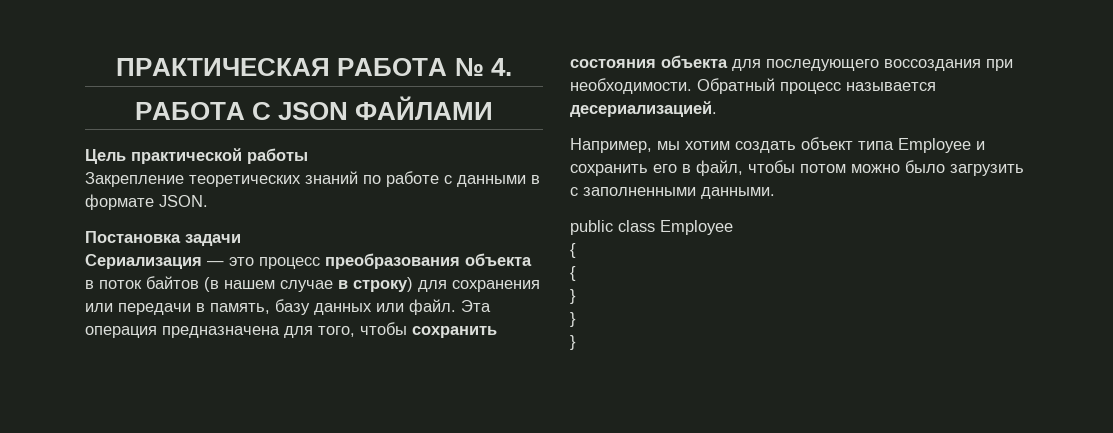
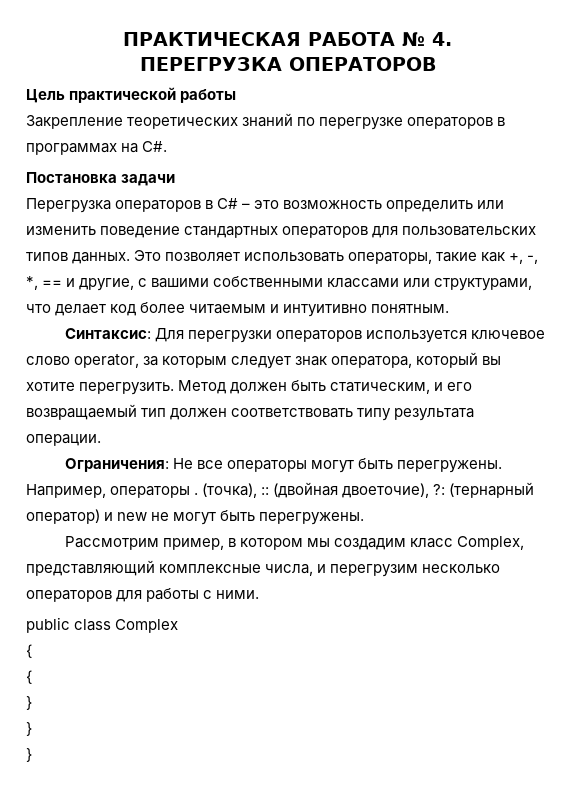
[134,96,494,120] РАБОТА С JSON ФАЙЛАМИ -> [139,57,436,71] ПЕРЕГРУЗКА ОПЕРАТОРОВ
[386,171,540,187] [85,194,208,210] [85,231,241,246] [85,253,532,269] [85,276,540,292] [85,299,491,315] [85,322,497,338] [570,55,1013,71] [570,78,936,94] [570,101,717,117] [570,137,985,153] [570,160,1024,176] [570,187,775,199] работе с данными в формате JSON. // Постановка задачи // Сериализация — это процесс преобразования объекта в поток байтов (в нашем случае в строку) для сохранения или передачи в память, базу данных или файл. Эта операция предназначена для того, чтобы сохранить состояния объекта для последующего воссоздания при необходимости. Обратный процесс называется десериализацией. // Например, мы хотим создать объект типа Employee и сохранить его в файл, чтобы потом можно было загрузить с заполненными данными. -> [319,117,506,130] [26,141,168,155] [26,172,176,186] [26,198,505,213] [26,226,537,238] [26,250,539,264] [26,276,533,291] [26,302,450,317] [64,328,546,343] [26,352,502,369] [26,380,473,395] [26,404,475,421] [26,434,101,446] [64,458,503,473] [26,482,535,498] [26,509,365,525] [64,536,525,550] [26,560,501,577] [26,588,260,602] перегрузке операторов в программах на C#. // Постановка задачи // Перегрузка операторов в C# – это возможность определить или изменить поведение стандартных операторов для пользовательских типов данных. Это позволяет использовать операторы, такие как +, -, *, == и другие, с вашими собственными классами или структурами, что делает код более читаемым и интуитивно понятным. // Синтаксис: Для перегрузки операторов используется ключевое слово operator, за которым следует знак оператора, который вы хотите перегрузить. Метод должен быть статическим, и его возвращаемый тип должен соответствовать типу результата операции. // Ограничения: Не все операторы могут быть перегружены. Например, операторы . (точка), :: (двойная двоеточие), ?: (тернарный оператор) и new не могут быть перегружены. // Рассмотрим пример, в котором мы создадим класс Complex, представляющий комплексные числа, и перегрузим несколько операторов для работы с ними.
[660,220,733,235] Employee -> [115,619,179,633] Complex

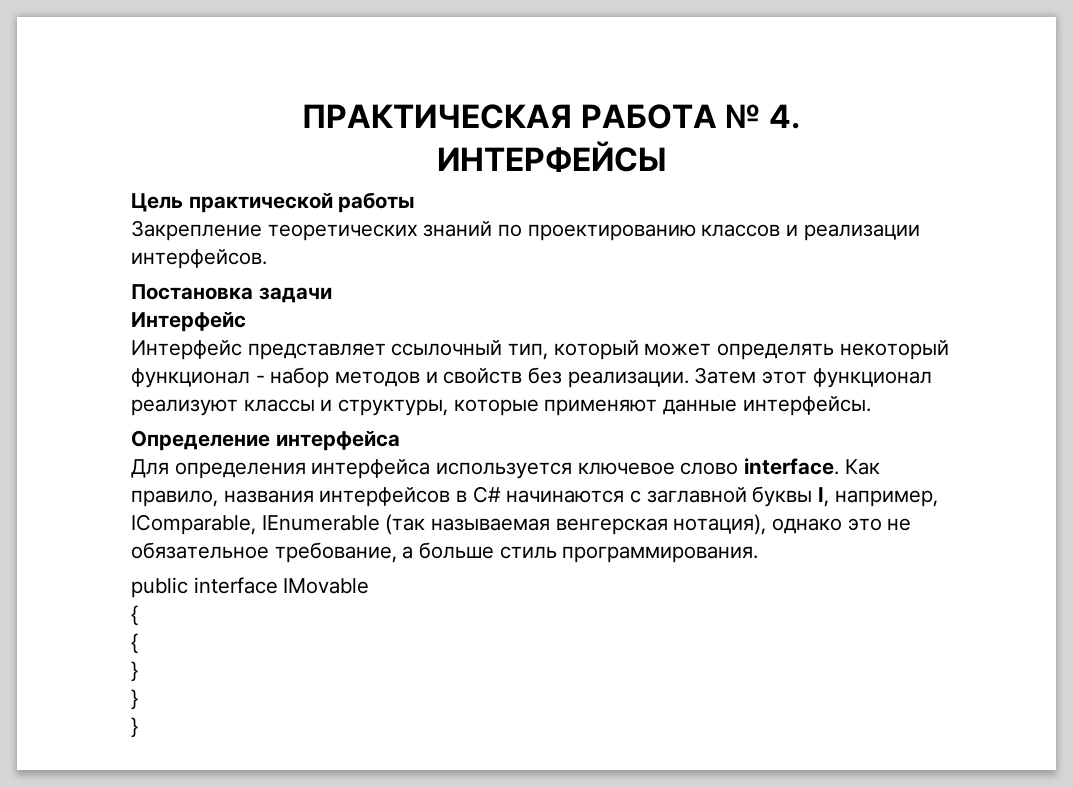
[139,57,436,71] ПЕРЕГРУЗКА ОПЕРАТОРОВ -> [436,141,666,172] ИНТЕРФЕЙСЫ
[319,117,506,130] [26,141,168,155] [26,172,176,186] [26,198,505,213] [26,226,537,238] [26,250,539,264] [26,276,533,291] [26,302,450,317] [64,328,546,343] [26,352,502,369] [26,380,473,395] [26,404,475,421] [26,434,101,446] [64,458,503,473] [26,482,535,498] [26,509,365,525] [64,536,525,550] [26,560,501,577] [26,588,260,602] перегрузке операторов в программах на C#. // Постановка задачи // Перегрузка операторов в C# – это возможность определить или изменить поведение стандартных операторов для пользовательских типов данных. Это позволяет использовать операторы, такие как +, -, *, == и другие, с вашими собственными классами или структурами, что делает код более читаемым и интуитивно понятным. // Синтаксис: Для перегрузки операторов используется ключевое слово operator, за которым следует знак оператора, который вы хотите перегрузить. Метод должен быть статическим, и его возвращаемый тип должен соответствовать типу результата операции. // Ограничения: Не все операторы могут быть перегружены. Например, операторы . (точка), :: (двойная двоеточие), ?: (тернарный оператор) и new не могут быть перегружены. // Рассмотрим пример, в котором мы создадим класс Complex, представляющий комплексные числа, и перегрузим несколько операторов для работы с ними. -> [527,224,920,241] [131,249,267,269] [131,284,332,303] [131,312,246,332] [131,340,949,360] [131,367,932,388] [131,396,871,416] [131,430,400,451] [131,458,880,479] [131,486,938,507] [131,514,912,535] [131,542,759,563] проектированию классов и реализации интерфейсов. // Постановка задачи // Интерфейс // Интерфейс представляет ссылочный тип, который может определять некоторый функционал - набор методов и свойств без реализации. Затем этот функционал реализуют классы и структуры, которые применяют данные интерфейсы. // Определение интерфейса // Для определения интерфейса используется ключевое слово interface. Как правило, названия интерфейсов в C# начинаются с заглавной буквы I, например, IComparable, IEnumerable (так называемая венгерская нотация), однако это не обязательное требование, а больше стиль программирования.
[74,619,179,633] class Complex -> [193,577,370,594] interface IMovable

